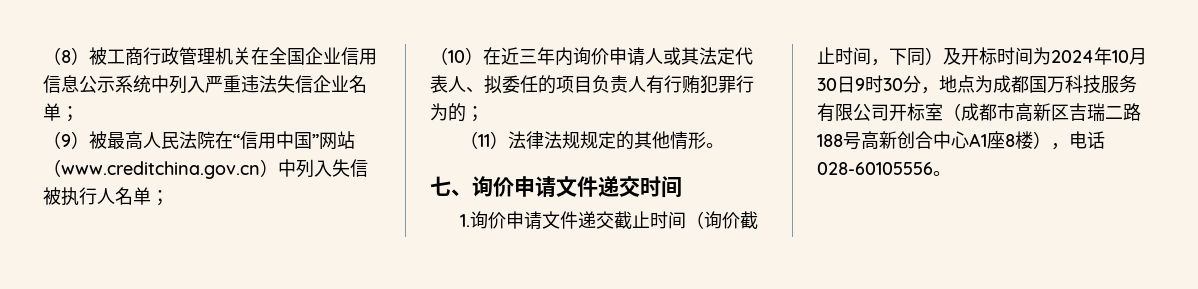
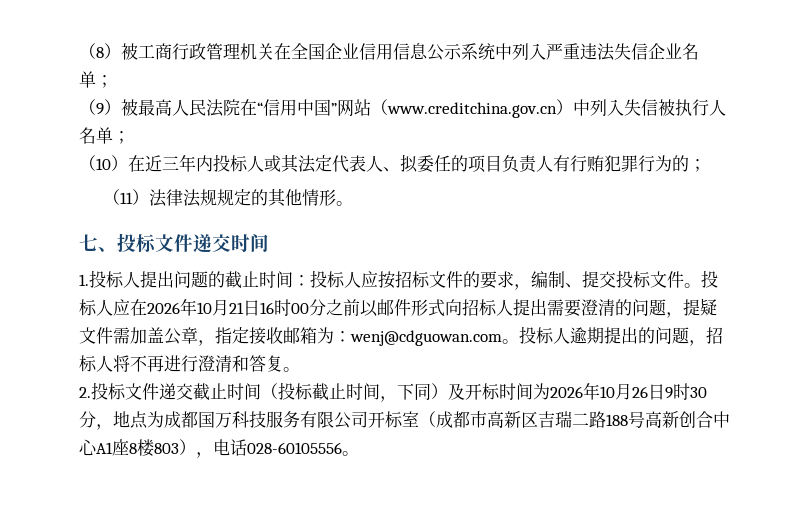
[573,47,645,66] 询价申请 -> [213,154,248,172] 投标
[472,176,556,198] 询价申请 -> [117,233,156,253] 投标
[470,211,543,230] 询价申请 -> [89,270,718,290] [79,298,717,318] [79,326,723,346] [79,355,300,372] [79,382,126,400] 投标人提出问题的截止时间：投标人应按招标文件的要求，编制、提交投标文件。投标人应在2026年10月21日16时00分之前以邮件形式向招标人提出需要澄清的问题，提疑文件需加盖公章，指定接收邮箱为：wenj@cdguowan.com。投标人逾期提出的问题，招标人将不再进行澄清和答复。 // 2.投标
[704,211,741,229] 询价 -> [278,382,313,400] 投标
[1051,47,1147,65] [817,78,837,91] 2024年10月30 -> [550,382,648,400] 2026年10月26
(1033, 140) none -> [154,443,179,454] 803

